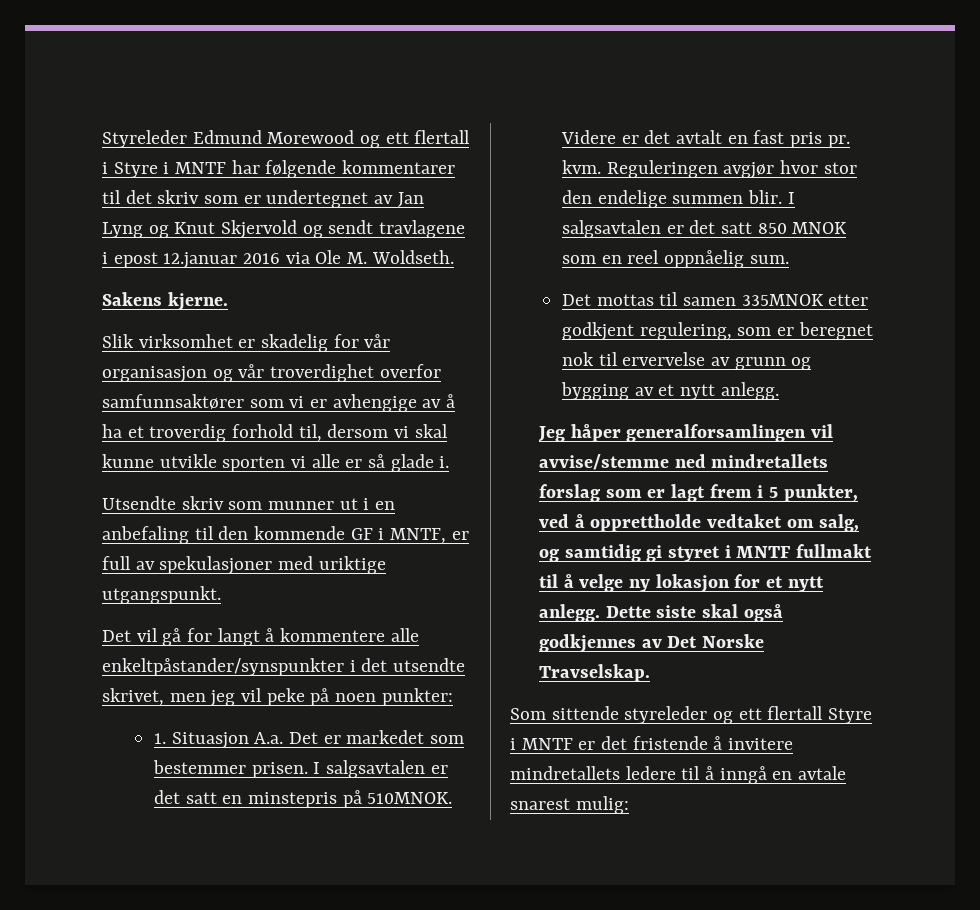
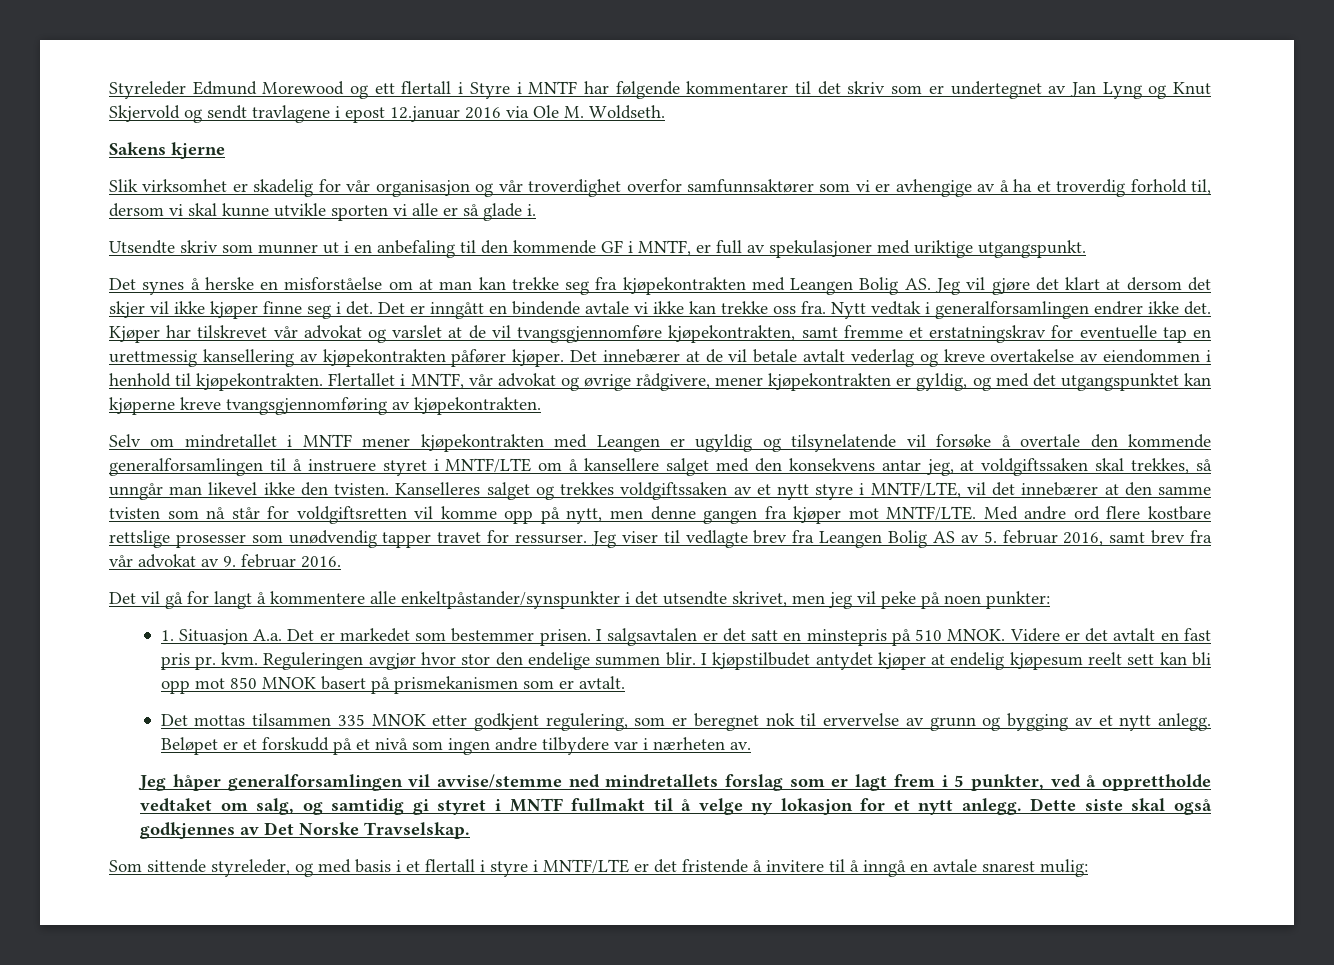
[167,292,228,311] kjerne. -> [171,142,225,159] kjerne
(221, 595) none -> [109,277,1211,295] [109,301,1211,319] [109,325,1211,343] [109,349,1212,367] [109,373,1211,391] [109,397,541,415] [109,434,1212,452] [109,458,1212,476] [109,482,1212,500] [109,506,1211,524] [109,530,1212,548] [109,554,341,568] // Det synes å herske en misforståelse om at man kan trekke seg fra kjøpekontrakten med Leangen Bolig AS. Jeg vil gjøre det klart at dersom det skjer vil ikke kjøper finne seg i det. Det er inngått en bindende avtale vi ikke kan trekke oss fra. Nytt vedtak i generalforsamlingen endrer ikke det. Kjøper har tilskrevet vår advokat og varslet at de vil tvangsgjennomføre kjøpekontrakten, samt fremme et erstatningskrav for eventuelle tap en urettmessig kansellering av kjøpekontrakten påfører kjøper. Det innebærer at de vil betale avtalt vederlag og kreve overtakelse av eiendommen i henhold til kjøpekontrakten. Flertallet i MNTF, vår advokat og øvrige rådgivere, mener kjøpekontrakten er gyldig, og med det utgangspunktet kan kjøperne kreve tvangsgjennomføring av kjøpekontrakten. // Selv om mindretallet i MNTF mener kjøpekontrakten med Leangen er ugyldig og tilsynelatende vil forsøke å overtale den kommende generalforsamlingen til å instruere styret i MNTF/LTE om å kansellere salget med den konsekvens antar jeg, at voldgiftssaken skal trekkes, så unngår man likevel ikke den tvisten. Kanselleres salget og trekkes voldgiftssaken av et nytt styre i MNTF/LTE, vil det innebærer at den samme tvisten som nå står for voldgiftsretten vil komme opp på nytt, men denne gangen fra kjøper mot MNTF/LTE. Med andre ord flere kostbare rettslige prosesser som unødvendig tapper travet for ressurser. Jeg viser til vedlagte brev fra Leangen Bolig AS av 5. februar 2016, samt brev fra vår advokat av 9. februar 2016.
[367,792,453,804] 510MNOK. -> [915,629,1006,641] 510 MNOK.
[562,220,848,238] [562,250,789,268] salgsavtalen er det satt 850 MNOK som en reel oppnåelig sum. -> [712,652,1211,670] [160,676,625,694] kjøpstilbudet antydet kjøper at endelig kjøpesum reelt sett kan bli opp mot 850 MNOK basert på prismekanismen som er avtalt.
[659,292,824,306] til samen 335MNOK -> [252,713,426,726] tilsammen 335 MNOK
(779, 391) none -> [160,737,751,755] Beløpet er et forskudd på et nivå som ingen andre tilbydere var i nærheten av.
[624,706,873,724] [510,738,573,750] styreleder og ett flertall Styre i MNTF -> [211,859,629,877] styreleder, og med basis i et flertall i styre i MNTF/LTE
[510,766,676,780] mindretallets ledere -> (824, 866) none

